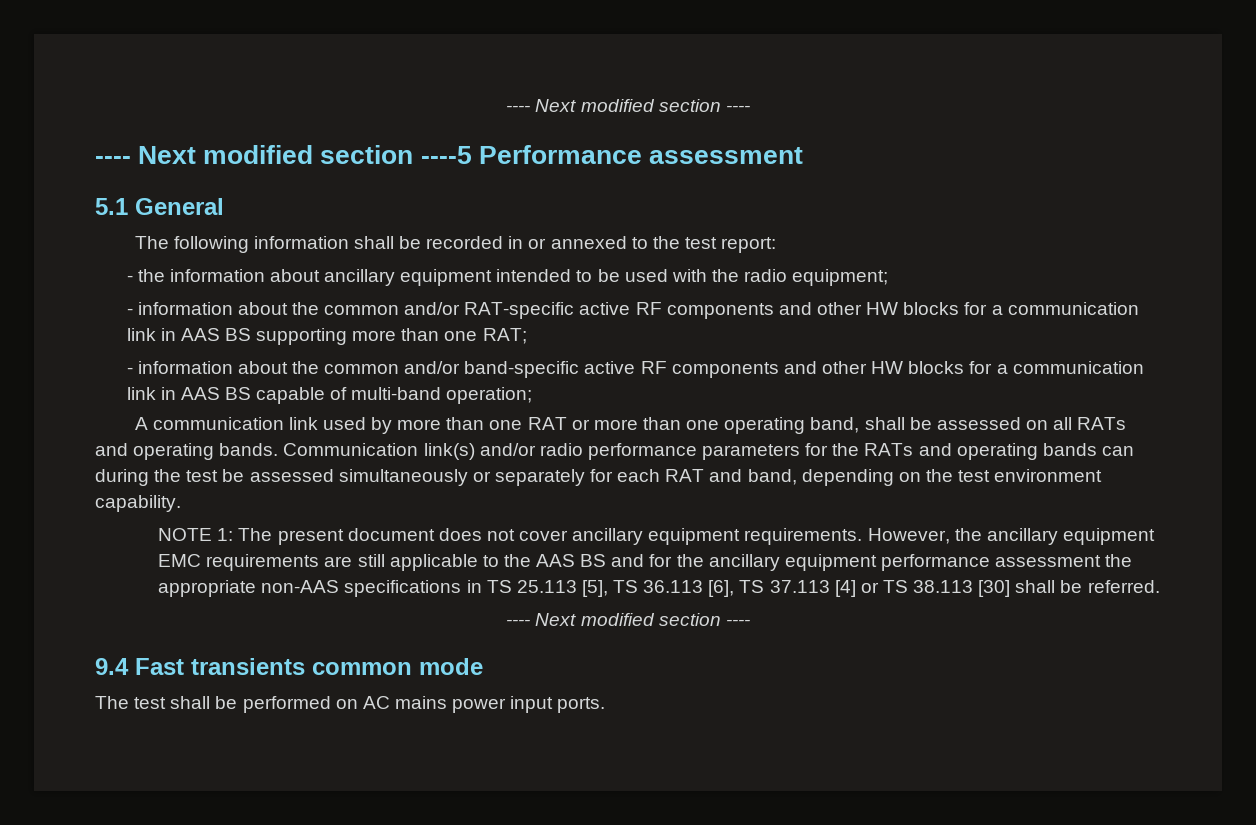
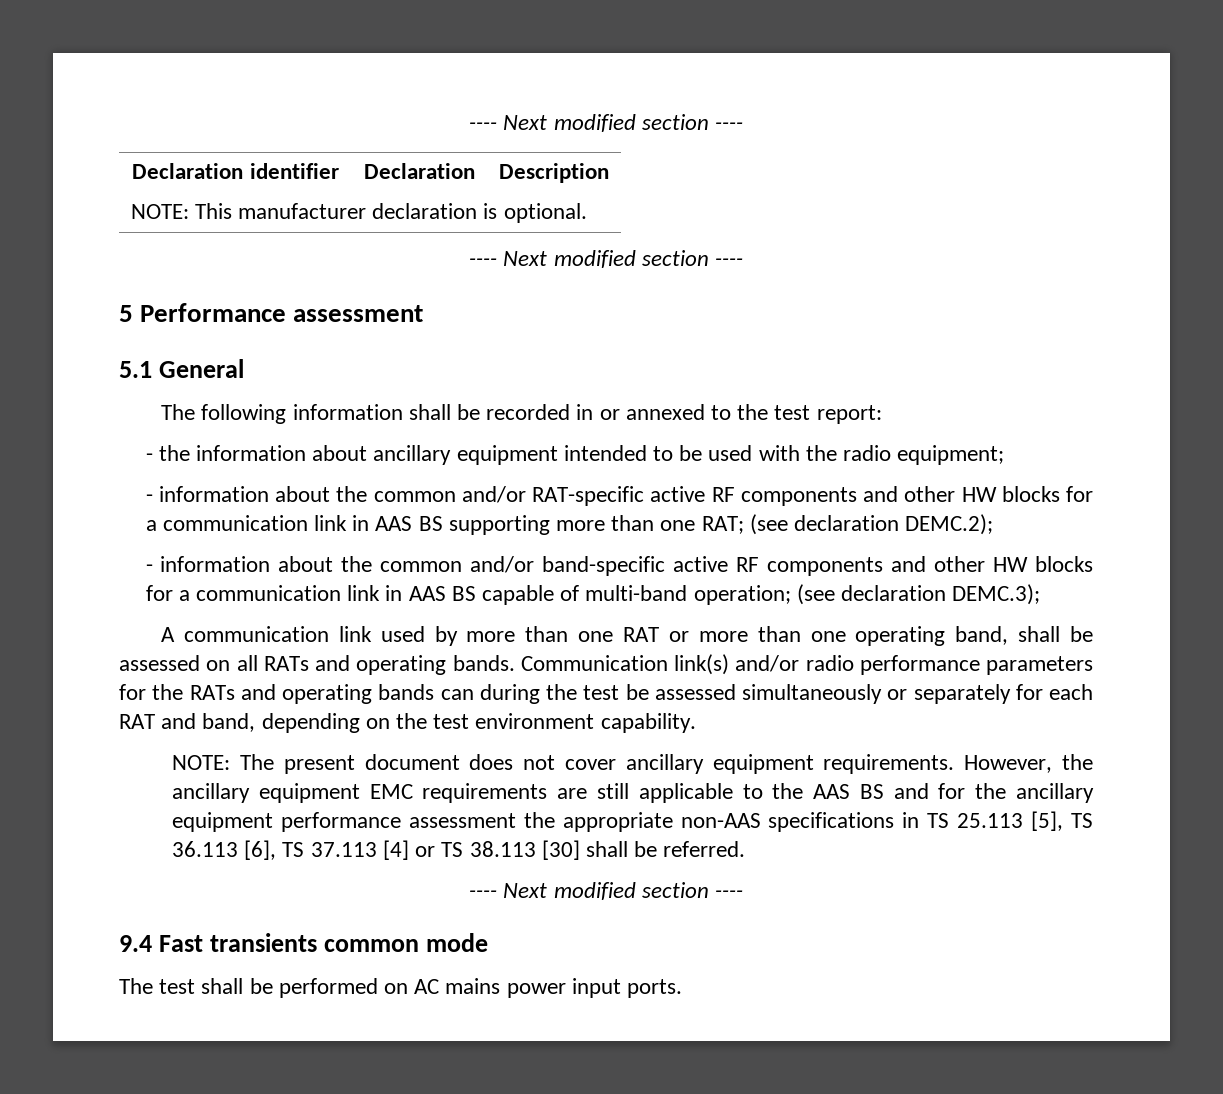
[506,99,750,112] [95,145,472,164] ---- Next modified section ---- // ---- Next modified section ----5 -> [469,114,743,132] [132,163,339,179] [363,163,475,179] [498,163,609,183] [130,203,587,223] [469,250,743,268] [119,305,133,322] ---- Next modified section ---- // Declaration identifier | Declaration | Description // NOTE: This manufacturer declaration is optional. // ---- Next modified section ---- // 5
(527, 336) none -> [749,514,994,535] (see declaration DEMC.2);
(533, 395) none -> [796,584,1041,605] (see declaration DEMC.3);
[158,528,234,541] NOTE 1: -> [172,755,231,770] NOTE:

